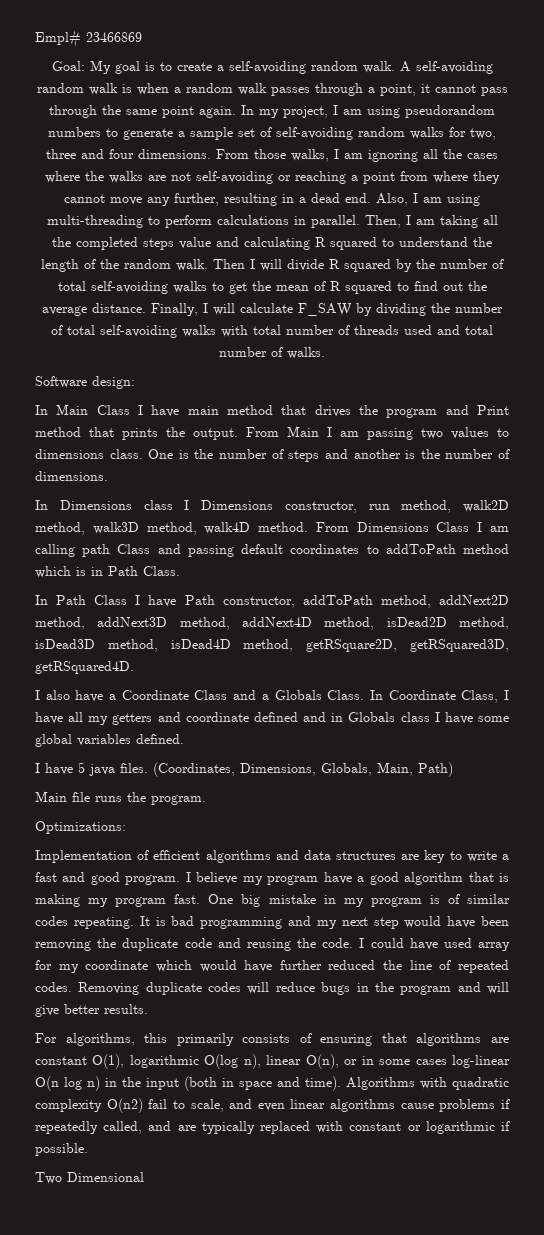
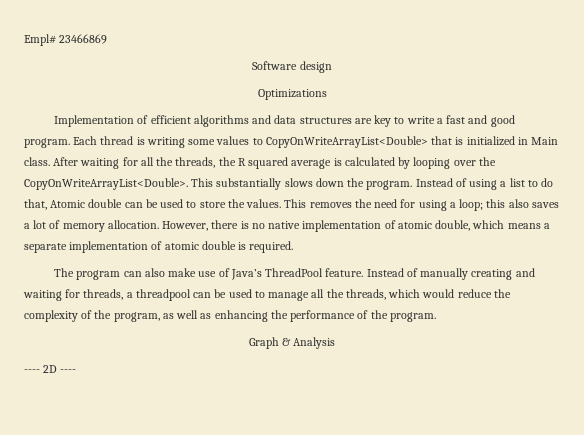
[51,60,493,74] [36,83,508,96] [49,105,495,118] [48,127,496,140] [46,149,498,162] [45,171,500,184] [64,193,480,206] [46,215,498,228] [52,237,492,250] [41,259,504,272] [57,281,487,294] [42,303,503,316] [51,325,493,338] [219,347,325,359] [35,376,135,389] [35,404,509,418] [35,426,509,440] [35,449,511,462] [35,471,108,481] [35,500,509,513] [35,522,509,535] [35,544,510,557] [35,566,180,578] [35,595,509,608] [35,617,509,630] [35,639,509,652] [35,661,134,674] [35,690,509,703] [35,712,509,725] [35,734,184,747] [35,762,453,777] [35,791,206,805] [35,821,126,834] Goal: My goal is to create a self-avoiding random walk. A self-avoiding random walk is when a random walk passes through a point, it cannot pass through the same point again. In my project, I am using pseudorandom numbers to generate a sample set of self-avoiding random walks for two, three and four dimensions. From those walks, I am ignoring all the cases where the walks are not self-avoiding or reaching a point from where they cannot move any further, resulting in a dead end. Also, I am using multi-threading to perform calculations in parallel. Then, I am taking all the completed steps value and calculating R squared to understand the length of the random walk. Then I will divide R squared by the number of total self-avoiding walks to get the mean of R squared to find out the average distance. Finally, I will calculate F_SAW by dividing the number of total self-avoiding walks with total number of threads used and total number of walks. // Software design: // In Main Class I have main method that drives the program and Print method that prints the output. From Main I am passing two values to dimensions class. One is the number of steps and another is the number of dimensions. // In Dimensions class I Dimensions constructor, run method, walk2D method, walk3D method, walk4D method. From Dimensions Class I am calling path Class and passing default coordinates to addToPath method which is in Path Class. // In Path Class I have Path constructor, addToPath method, addNext2D method, addNext3D method, addNext4D method, isDead2D method, isDead3D method, isDead4D method, getRSquare2D, getRSquared3D, getRSquared4D. // I also have a Coordinate Class and a Globals Class. In Coordinate Class, I have all my getters and coordinate defined and in Globals class I have some global variables defined. // I have 5 java files. (Coordinates, Dimensions, Globals, Main, Path) // Main file runs the program. // Optimizations: -> [252,61,332,73] [257,89,327,100] Software design // Optimizations
[185,872,509,885] [35,894,510,907] [35,916,509,929] [35,938,511,951] [35,960,509,973] [35,982,510,995] [35,1004,148,1017] [35,1033,509,1046] [35,1054,510,1069] [35,1076,509,1091] [35,1098,510,1113] [35,1121,510,1134] [35,1143,88,1156] [35,1172,144,1184] I believe my program have a good algorithm that is making my program fast. One big mistake in my program is of similar codes repeating. It is bad programming and my next step would have been removing the duplicate code and reusing the code. I could have used array for my coordinate which would have further reduced the line of repeated codes. Removing duplicate codes will reduce bugs in the program and will give better results. // For algorithms, this primarily consists of ensuring that algorithms are constant O(1), logarithmic O(log n), linear O(n), or in some cases log-linear O(n log n) in the input (both in space and time). Algorithms with quadratic complexity O(n2) fail to scale, and even linear algorithms cause problems if repeatedly called, and are typically replaced with constant or logarithmic if possible. // Two Dimensional -> [73,136,559,148] [24,157,496,169] [24,178,554,190] [24,199,559,211] [24,220,550,232] [24,241,294,253] [54,268,535,280] [23,289,511,301] [24,310,436,322] [248,337,336,349] [24,365,77,373] Each thread is writing some values to CopyOnWriteArrayList<Double> that is initialized in Main class. After waiting for all the threads, the R squared average is calculated by looping over the CopyOnWriteArrayList<Double>. This substantially slows down the program. Instead of using a list to do that, Atomic double can be used to store the values. This removes the need for using a loop; this also saves a lot of memory allocation. However, there is no native implementation of atomic double, which means a separate implementation of atomic double is required. // The program can also make use of Java’s ThreadPool feature. Instead of manually creating and waiting for threads, a threadpool can be used to manage all the threads, which would reduce the complexity of the program, as well as enhancing the performance of the program. // Graph & Analysis // ---- 2D ----

